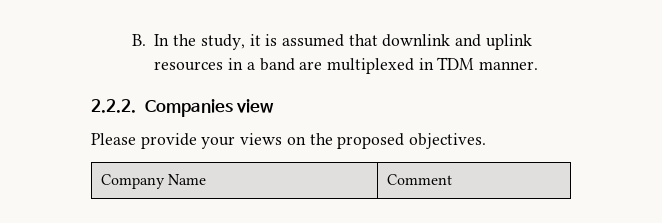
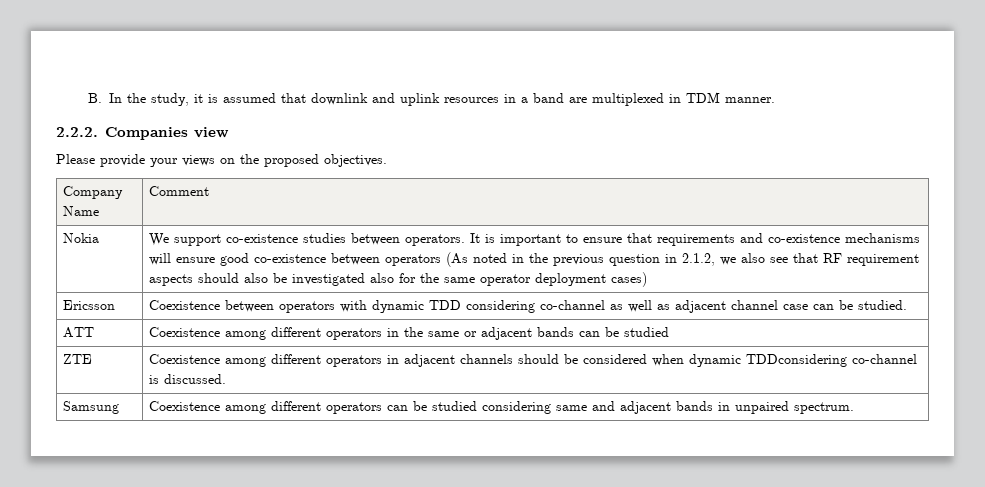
(452, 179) none -> [63,233,100,243] [149,233,921,246] [149,252,920,267] [149,272,648,287] [63,300,116,310] [149,300,908,313] [63,327,95,338] [149,327,670,340] [63,354,93,364] [149,354,918,367] [149,374,227,384] [63,401,120,414] [149,401,855,414] // Nokia | We support co-existence studies between operators. It is important to ensure that requirements and co-existence mechanisms will ensure good co-existence between operators (As noted in the previous question in 2.1.2, we also see that RF requirement aspects should also be investigated also for the same operator deployment cases) // Ericsson | Coexistence between operators with dynamic TDD considering co-channel as well as adjacent channel case can be studied. // ATT | Coexistence among different operators in the same or adjacent bands can be studied // ZTE | Coexistence among different operators in adjacent channels should be considered when dynamic TDDconsidering co-channel is discussed. // Samsung | Coexistence among different operators can be studied considering same and adjacent bands in unpaired spectrum.

